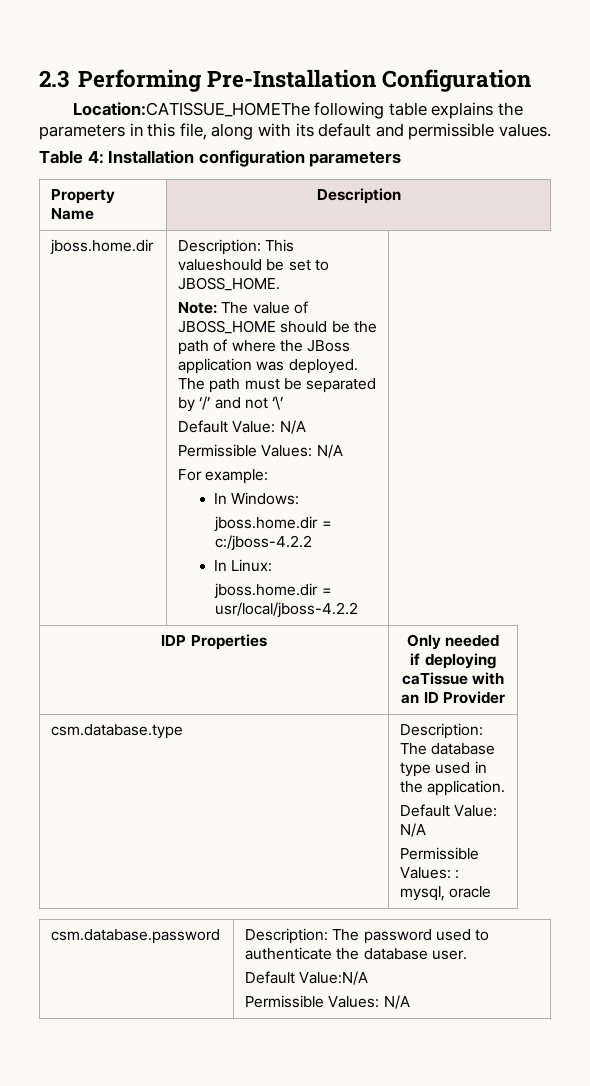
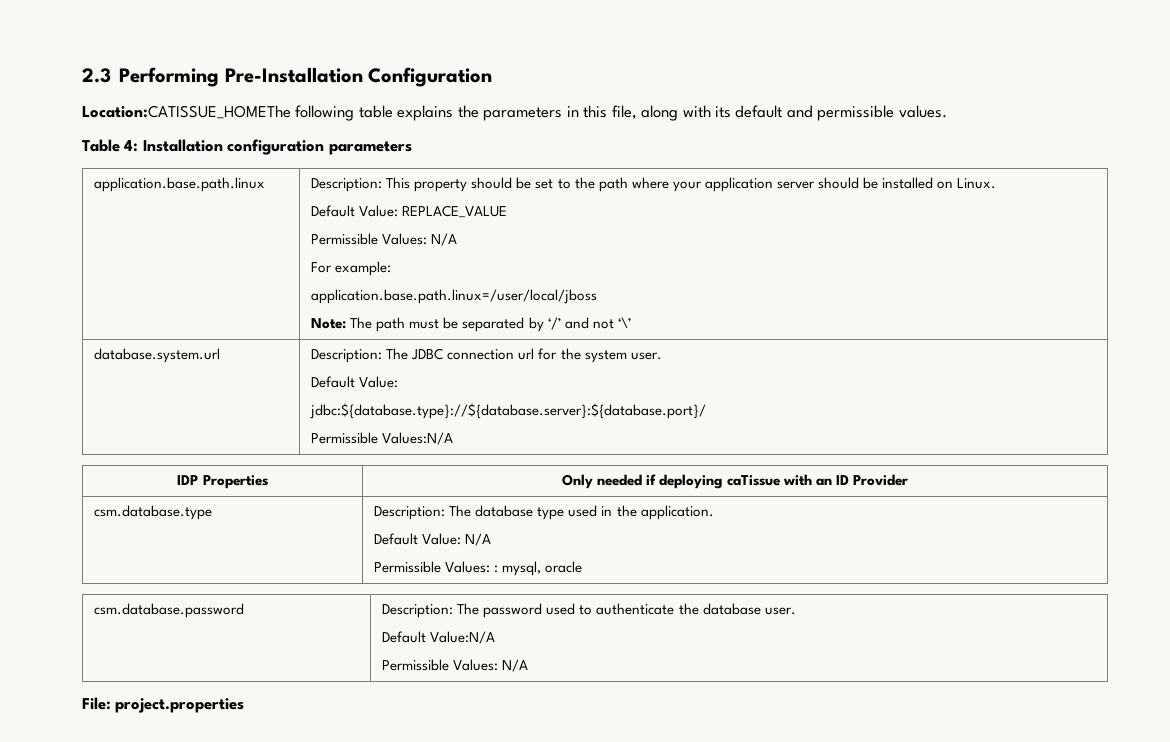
[51,189,116,204] [51,208,95,220] [316,188,401,204] [50,239,155,255] Property Name | Description // jboss.home.dir -> [94,177,266,192] application.base.path.linux
[178,259,263,271] valueshould -> [414,177,513,192] property should
[178,277,281,291] [178,301,308,314] [178,320,377,334] [178,339,350,355] [178,358,358,374] JBOSS_HOME. // Note: The value of JBOSS_HOME should be the path of where the JBoss application was deployed. -> [574,177,997,192] [311,205,508,218] [311,233,458,246] [311,261,392,276] [311,289,598,304] [311,318,347,329] the path where your application server should be installed on Linux. // Default Value: REPLACE_VALUE // Permissible Values: N/A // For example: // application.base.path.linux=/user/local/jboss // Note:
[178,420,306,434] [178,444,343,458] [178,469,269,484] [213,492,300,505] [214,516,332,532] [215,535,313,551] [213,559,273,572] [214,583,332,599] [215,602,359,618] // Default Value: N/A // Permissible Values: N/A // For example: // In Windows: // jboss.home.dir = c:/jboss-4.2.2 // In Linux: // jboss.home.dir = usr/local/jboss-4.2.2 -> [94,348,221,363] [311,348,662,363] [311,376,399,388] [310,403,707,419] [311,432,454,445] // database.system.url | Description: The JDBC connection url for the system user. // Default Value: // jdbc:${database.type}://${database.server}:${database.port}/ // Permissible Values:N/A
(410, 1002) none -> [82,697,245,713] // File: project.properties

